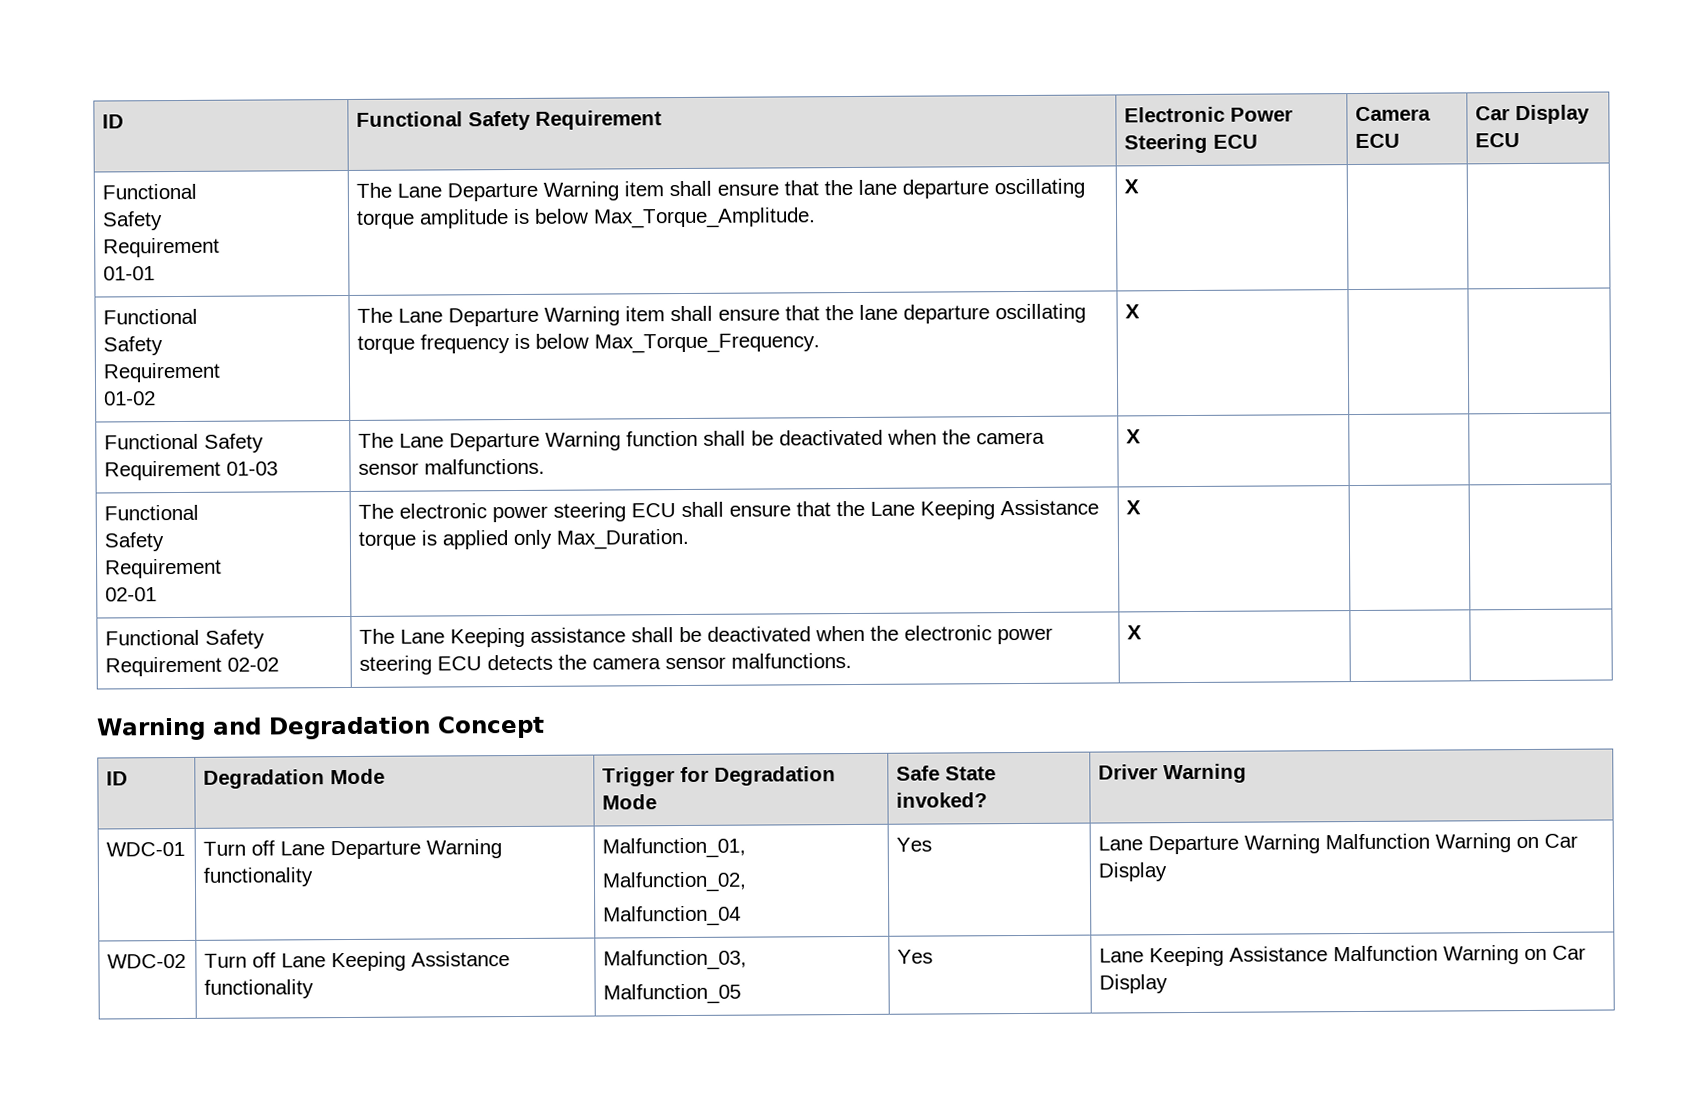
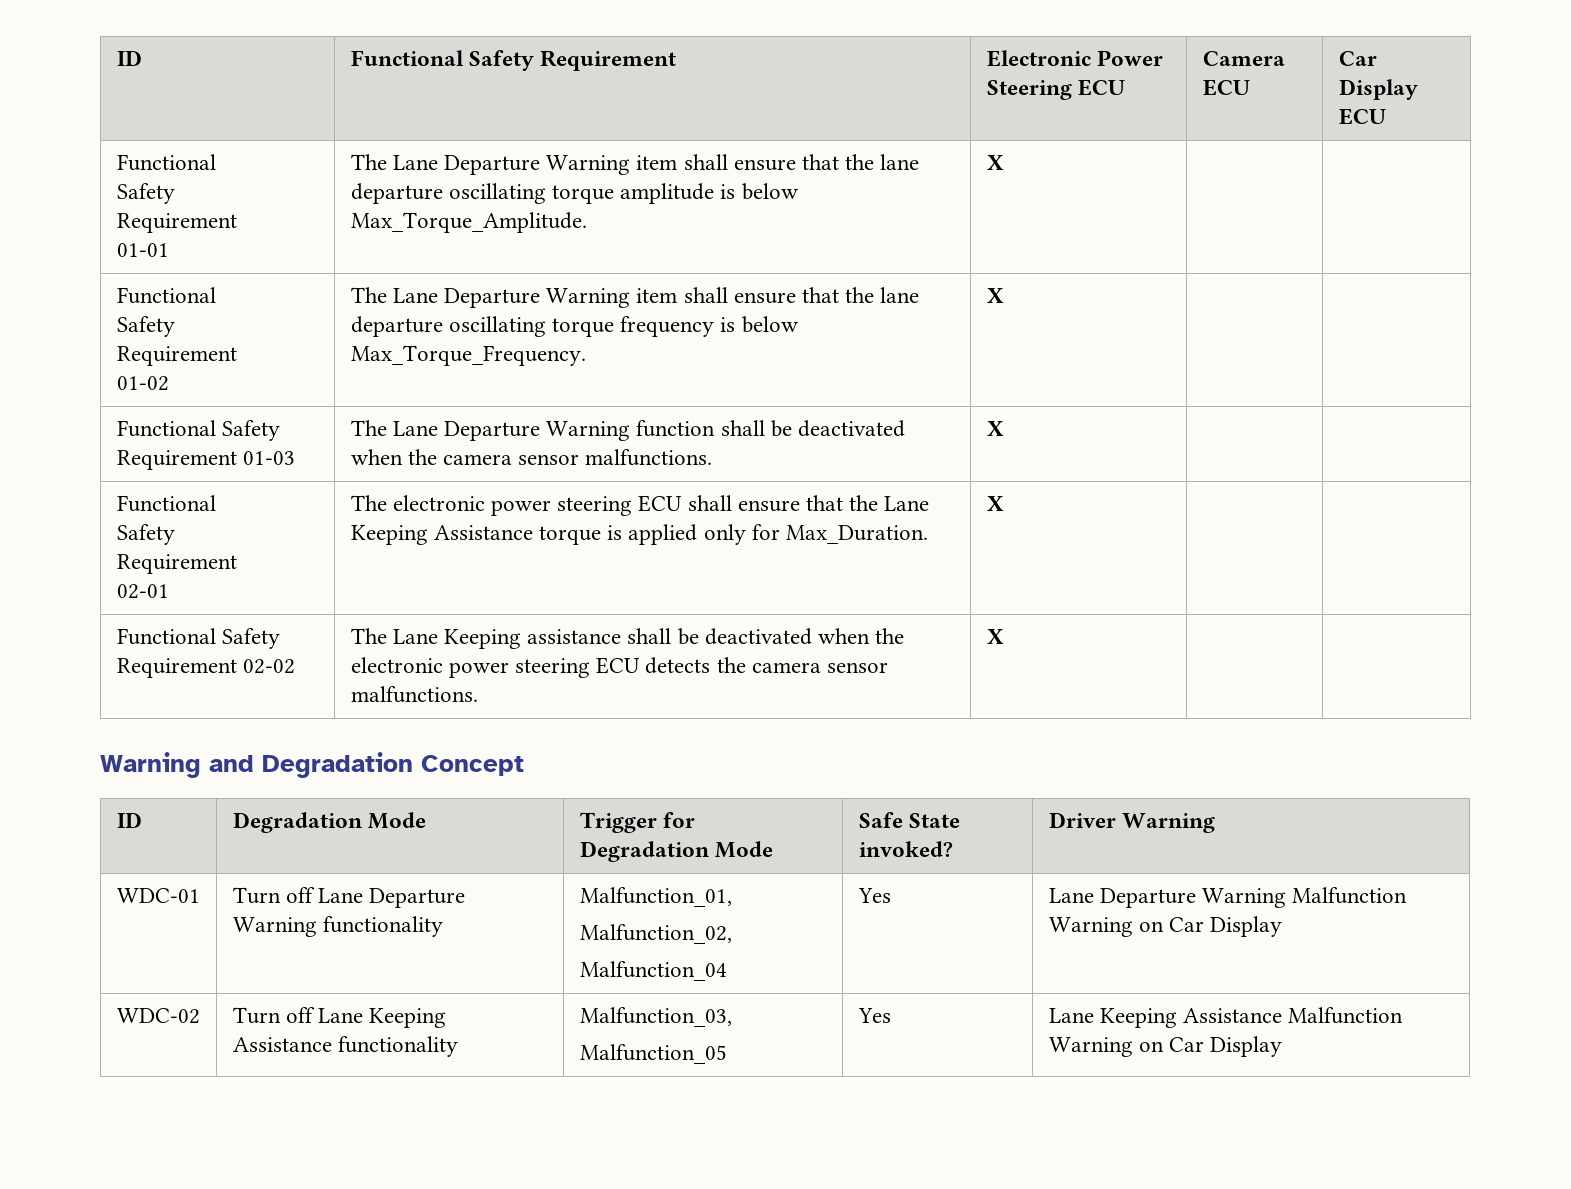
(553, 539) none -> [751,524,780,540] for

